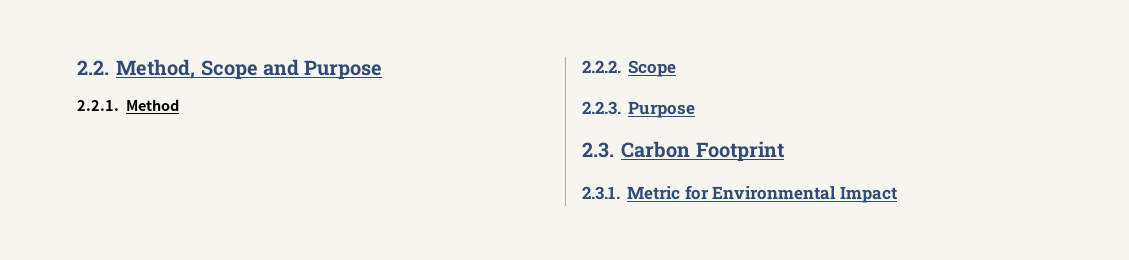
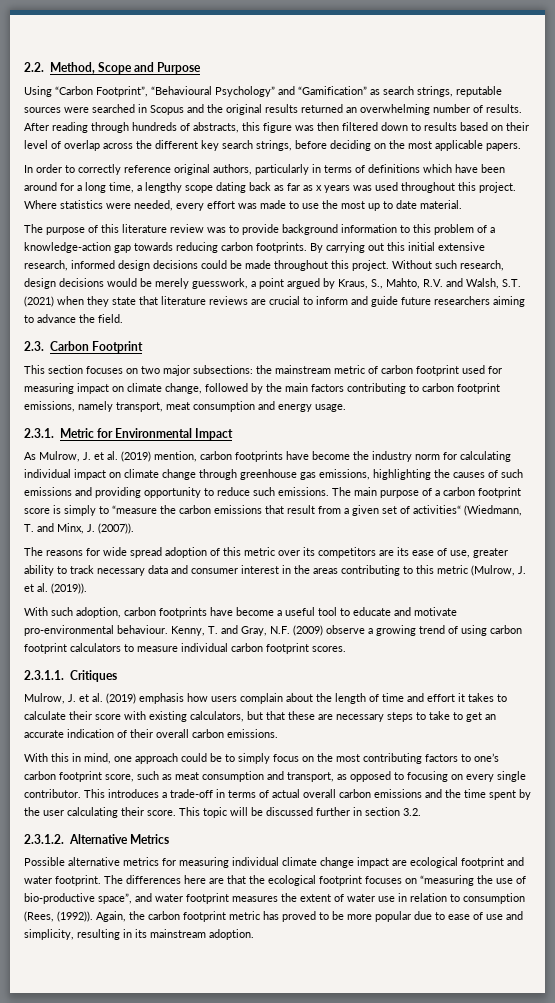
[77,99,180,111] [582,60,677,77] [582,101,696,118] [582,141,784,162] 2.2.1. Method // 2.2.2. Scope // 2.2.3. Purpose // 2.3. Carbon Footprint -> [24,86,502,97] [24,104,522,115] [24,122,529,133] [24,140,521,151] [24,164,505,175] [24,182,516,193] [24,200,462,211] [24,224,495,235] [24,242,485,253] [24,260,504,271] [24,278,521,289] [24,296,525,307] [24,314,123,323] [24,341,143,353] [24,365,502,376] [24,383,500,394] [24,401,346,412] Using “Carbon Footprint”, “Behavioural Psychology” and “Gamification” as search strings, reputable sources were searched in Scopus and the original results returned an overwhelming number of results. After reading through hundreds of abstracts, this figure was then filtered down to results based on their level of overlap across the different key search strings, before deciding on the most applicable papers. // In order to correctly reference original authors, particularly in terms of definitions which have been around for a long time, a lengthy scope dating back as far as x years was used throughout this project. Where statistics were needed, every effort was made to use the most up to date material. // The purpose of this literature review was to provide background information to this problem of a knowledge-action gap towards reducing carbon footprints. By carrying out this initial extensive research, informed design decisions could be made throughout this project. Without such research, design decisions would be merely guesswork, a point argued by Kraus, S., Mahto, R.V. and Walsh, S.T. (2021) when they state that literature reviews are crucial to inform and guide future researchers aiming to advance the field. // 2.3. Carbon Footprint // This section focuses on two major subsections: the mainstream metric of carbon footprint used for measuring impact on climate change, followed by the main factors contributing to carbon footprint emissions, namely transport, meat consumption and energy usage.
(898, 194) none -> [24,451,511,462] [24,469,523,480] [24,487,521,498] [24,505,522,516] [24,523,134,534] [24,547,508,558] [24,565,526,576] [24,583,87,594] [24,607,457,618] [24,625,522,636] [24,643,346,654] [24,670,117,682] [24,693,507,704] [24,711,496,722] [24,729,278,738] [24,753,499,764] [24,771,526,782] [24,789,531,800] [24,807,421,818] [24,834,169,844] [24,857,524,868] [24,875,526,886] [24,893,525,904] [24,911,523,922] [24,929,254,940] // As Mulrow, J. et al. (2019) mention, carbon footprints have become the industry norm for calculating individual impact on climate change through greenhouse gas emissions, highlighting the causes of such emissions and providing opportunity to reduce such emissions. The main purpose of a carbon footprint score is simply to “measure the carbon emissions that result from a given set of activities“ (Wiedmann, T. and Minx, J. (2007)). // The reasons for wide spread adoption of this metric over its competitors are its ease of use, greater ability to track necessary data and consumer interest in the areas contributing to this metric (Mulrow, J. et al. (2019)). // With such adoption, carbon footprints have become a useful tool to educate and motivate pro-environmental behaviour. Kenny, T. and Gray, N.F. (2009) observe a growing trend of using carbon footprint calculators to measure individual carbon footprint scores. // 2.3.1.1. Critiques // Mulrow, J. et al. (2019) emphasis how users complain about the length of time and effort it takes to calculate their score with existing calculators, but that these are necessary steps to take to get an accurate indication of their overall carbon emissions. // With this in mind, one approach could be to simply focus on the most contributing factors to one’s carbon footprint score, such as meat consumption and transport, as opposed to focusing on every single contributor. This introduces a trade-off in terms of actual overall carbon emissions and the time spent by the user calculating their score. This topic will be discussed further in section 3.2. // 2.3.1.2. Alternative Metrics // Possible alternative metrics for measuring individual climate change impact are ecological footprint and water footprint. The differences here are that the ecological footprint focuses on “measuring the use of bio-productive space”, and water footprint measures the extent of water use in relation to consumption (Rees, (1992)). Again, the carbon footprint metric has proved to be more popular due to ease of use and simplicity, resulting in its mainstream adoption.

